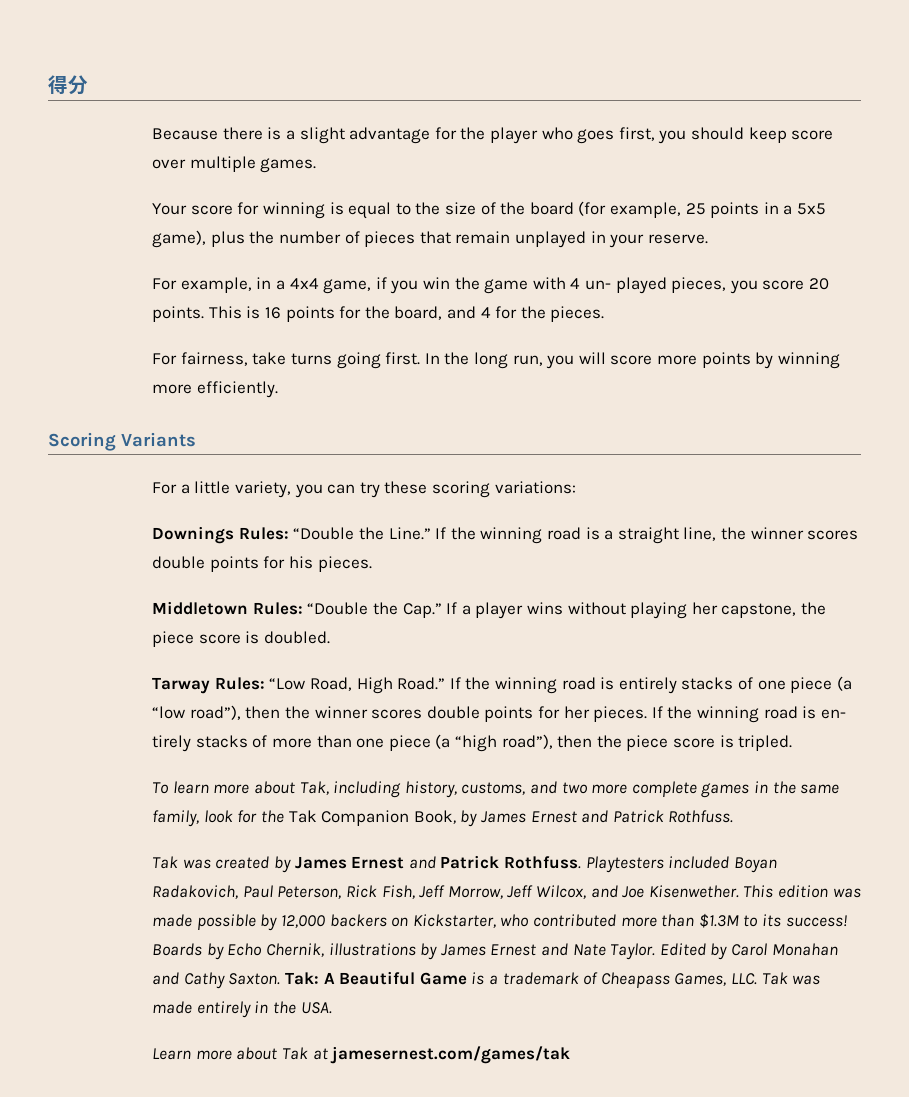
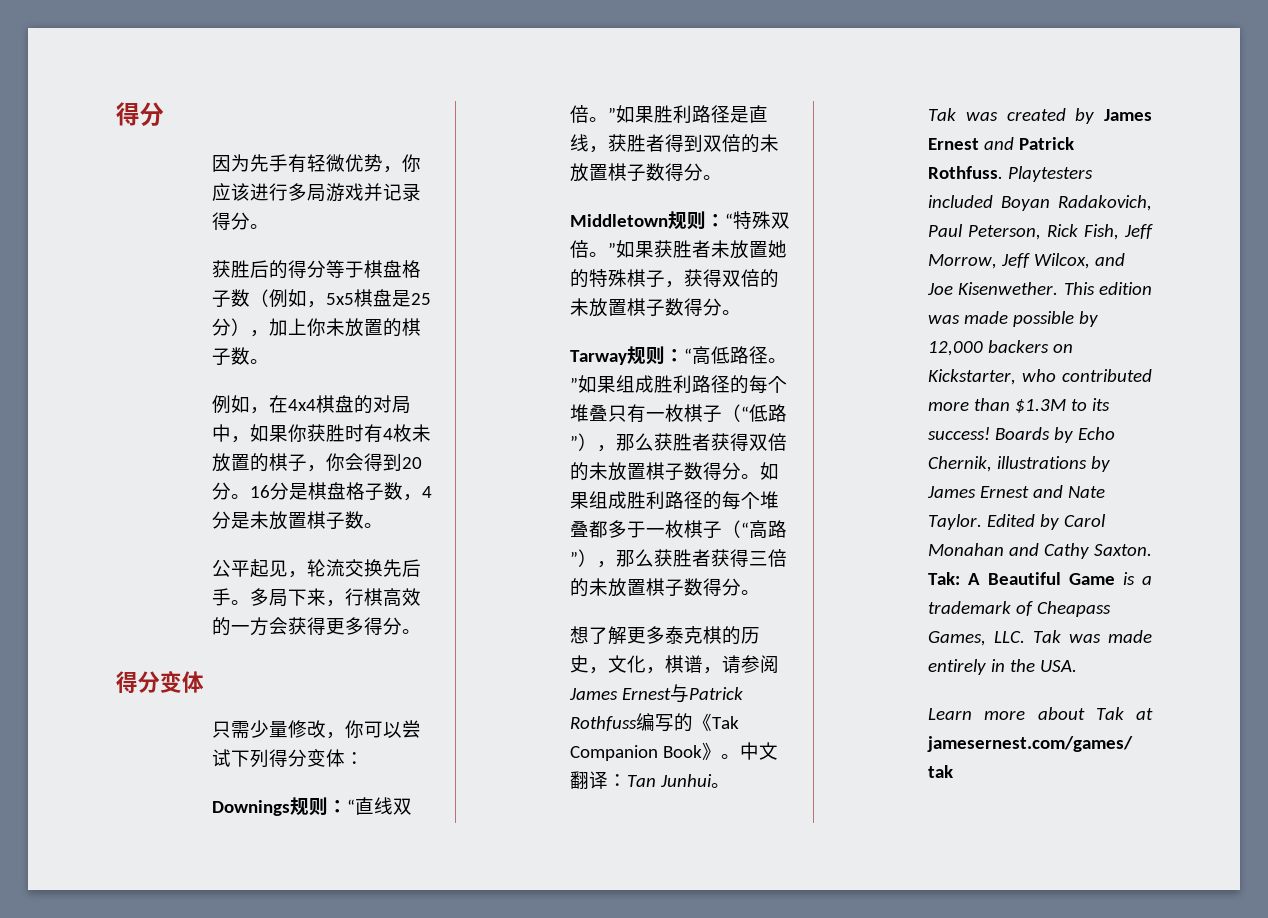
[152,127,834,144] [152,156,317,173] [152,201,826,219] [152,230,708,248] [152,277,829,294] [152,306,605,322] [152,352,840,369] [152,381,278,398] [48,432,196,451] [152,481,576,498] [152,526,859,544] [152,556,372,572] [152,601,826,619] [152,631,331,647] [152,676,852,694] [152,705,846,723] [152,734,793,752] [152,781,840,798] [152,810,734,827] Because there is a slight advantage for the player who goes first, you should keep score over multiple games. // Your score for winning is equal to the size of the board (for example, 25 points in a 5x5 game), plus the number of pieces that remain unplayed in your reserve. // For example, in a 4x4 game, if you win the game with 4 un- played pieces, you score 20 points. This is 16 points for the board, and 4 for the pieces. // For fairness, take turns going first. In the long run, you will score more points by winning more efficiently. // Scoring Variants // For a little variety, you can try these scoring variations: // Downings Rules: “Double the Line.” If the winning road is a straight line, the winner scores double points for his pieces. // Middletown Rules: “Double the Cap.” If a player wins without playing her capstone, the piece score is doubled. // Tarway Rules: “Low Road, High Road.” If the winning road is entirely stacks of one piece (a “low road”), then the winner scores double points for her pieces. If the winning road is en- tirely stacks of more than one piece (a “high road”), then the piece score is tripled. // To learn more about Tak, including history, customs, and two more complete games in the same family, look for the Tak Companion Book, by James Ernest and Patrick Rothfuss. -> [212,154,421,173] [212,183,421,202] [212,212,269,230] [212,260,421,279] [212,289,431,308] [212,318,421,337] [212,347,269,366] [212,395,411,414] [212,424,431,443] [212,453,422,472] [212,482,432,501] [212,511,383,530] [212,559,421,578] [212,588,421,607] [212,617,421,636] [116,671,204,693] [212,720,421,739] [212,749,364,768] [212,797,412,816] [570,105,768,123] [570,134,779,153] [570,163,722,182] [570,211,790,230] [570,240,787,259] [570,269,779,288] [570,298,741,317] [570,346,787,365] [570,375,787,394] [570,404,787,423] [570,433,787,452] [570,462,779,481] [570,491,779,510] [570,520,787,539] [570,549,787,568] [570,578,760,597] [570,626,760,645] [570,655,779,674] [569,684,743,703] [570,713,739,732] [570,742,778,761] [570,771,730,789] 因为先手有轻微优势，你应该进行多局游戏并记录得分。 // 获胜后的得分等于棋盘格子数（例如，5x5棋盘是25分），加上你未放置的棋子数。 // 例如，在4x4棋盘的对局中，如果你获胜时有4枚未放置的棋子，你会得到20分。16分是棋盘格子数，4分是未放置棋子数。 // 公平起见，轮流交换先后手。多局下来，行棋高效的一方会获得更多得分。 // 得分变体 // 只需少量修改，你可以尝试下列得分变体： // Downings规则：“直线双倍。”如果胜利路径是直线，获胜者得到双倍的未放置棋子数得分。 // Middletown规则：“特殊双倍。”如果获胜者未放置她的特殊棋子，获得双倍的未放置棋子数得分。 // Tarway规则：“高低路径。”如果组成胜利路径的每个堆叠只有一枚棋子（“低路”），那么获胜者获得双倍的未放置棋子数得分。如果组成胜利路径的每个堆叠都多于一枚棋子（“高路”），那么获胜者获得三倍的未放置棋子数得分。 // 想了解更多泰克棋的历史，文化，棋谱，请参阅James Ernest与Patrick Rothfuss编写的《Tak Companion Book》。中文翻译：Tan Junhui。

